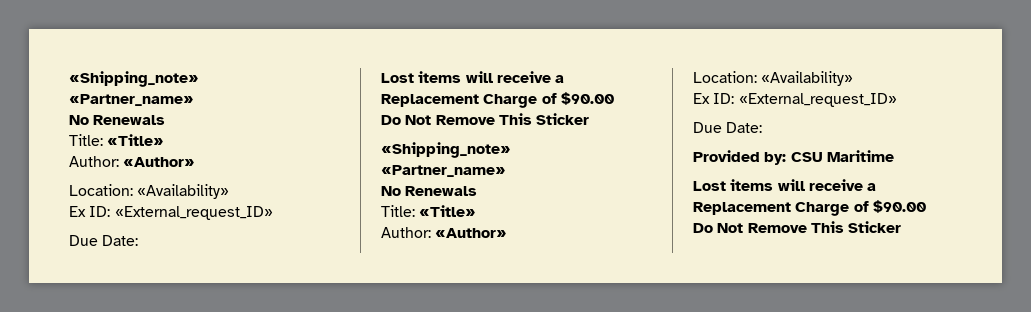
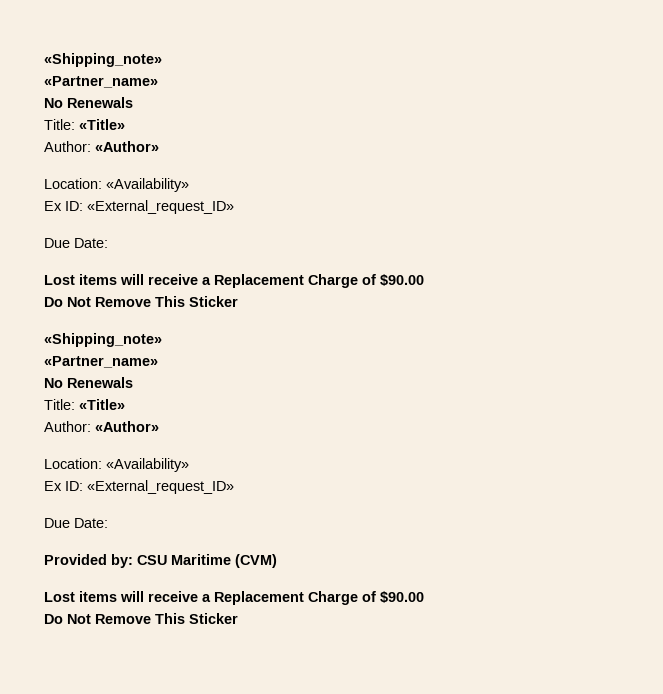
(894, 156) none -> [235,554,277,568] (CVM)

